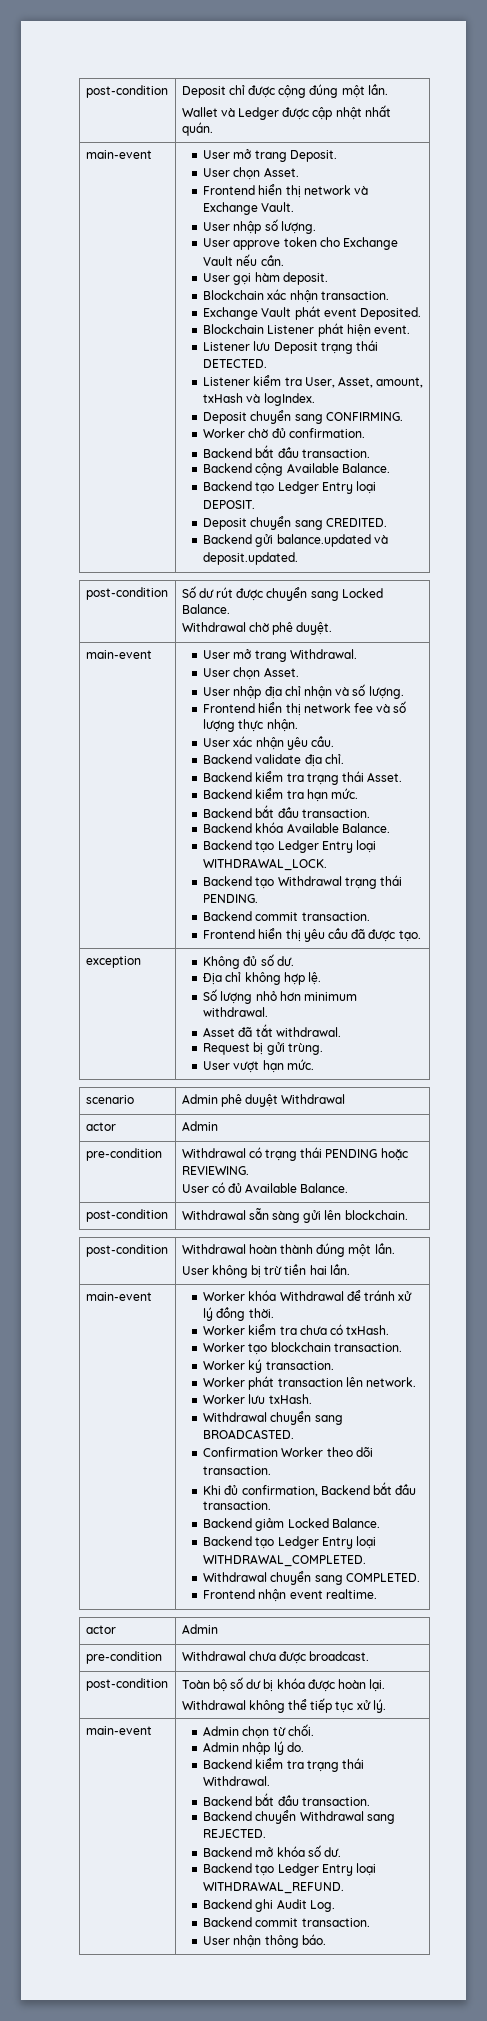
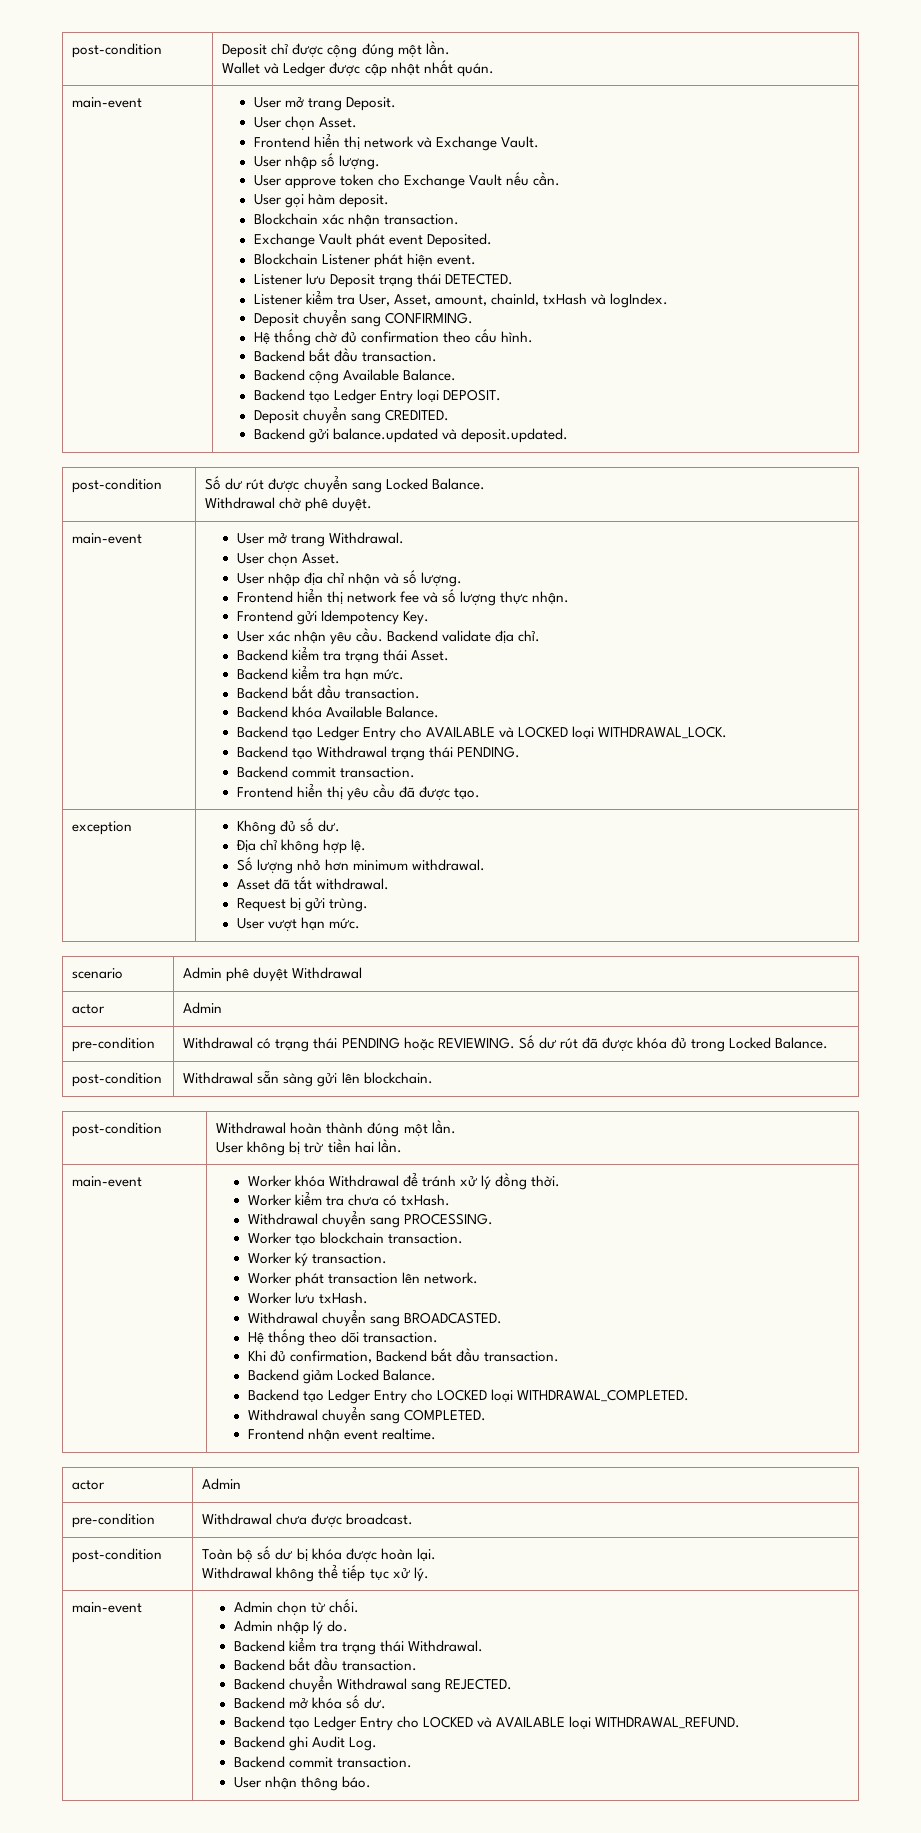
(424, 382) none -> [490,293,539,306] chainId,
[203,428,365,438] Worker chờ đủ confirmation. -> [253,329,533,346] Hệ thống chờ đủ confirmation theo cấu hình.
(298, 725) none -> [236,610,429,625] // Frontend gửi Idempotency Key.
(334, 741) // -> (383, 635) none
(353, 847) none -> [399,726,568,738] cho AVAILABLE và LOCKED
[181,1182,298,1193] // User có đủ Available -> [518,1035,772,1052] Số dư rút đã được khóa đủ trong Locked
(390, 1330) none -> [247,1211,493,1228] // Withdrawal chuyển sang PROCESSING.
[203,1447,324,1457] Confirmation Worker -> [247,1329,305,1346] Hệ thống
(353, 1543) none -> [410,1389,487,1401] cho LOCKED
(353, 1870) none -> [396,1716,565,1728] cho LOCKED và AVAILABLE

